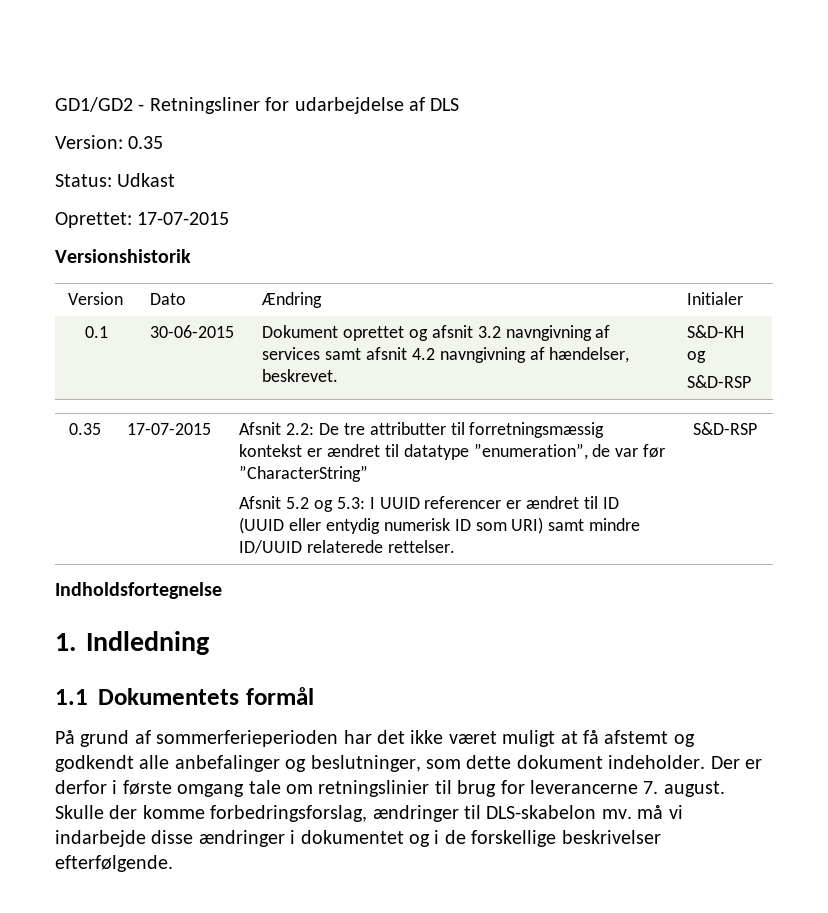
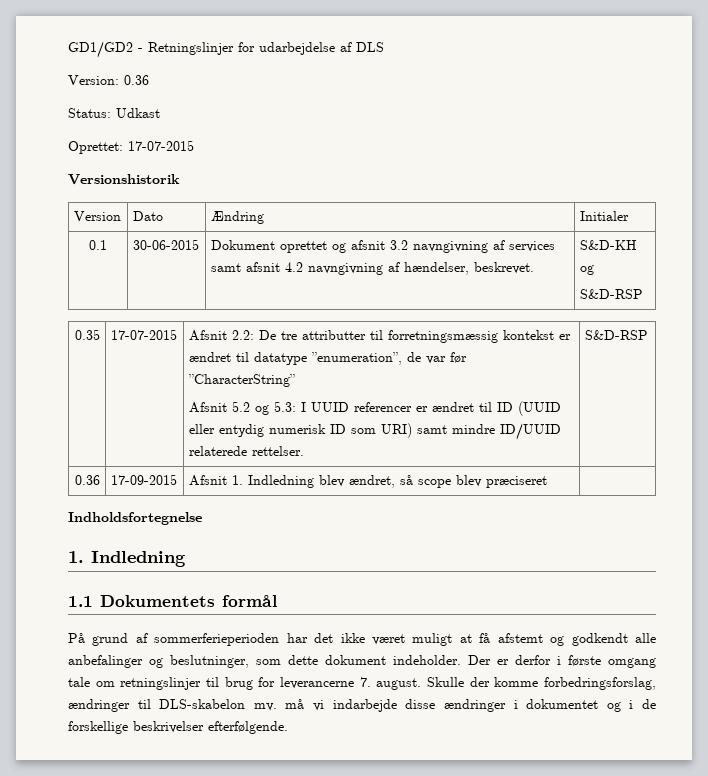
[149,97,260,114] Retningsliner -> [148,42,234,55] Retningslinjer
[128,136,164,149] 0.35 -> [124,75,149,85] 0.36
(758, 428) none -> [74,475,100,485] [110,474,177,485] [188,475,547,488] // 0.36 | 17-09-2015 | Afsnit 1. Indledning blev ændret, så scope blev præciseret |
[318,780,430,797] retningslinier -> [120,677,202,690] retningslinjer

